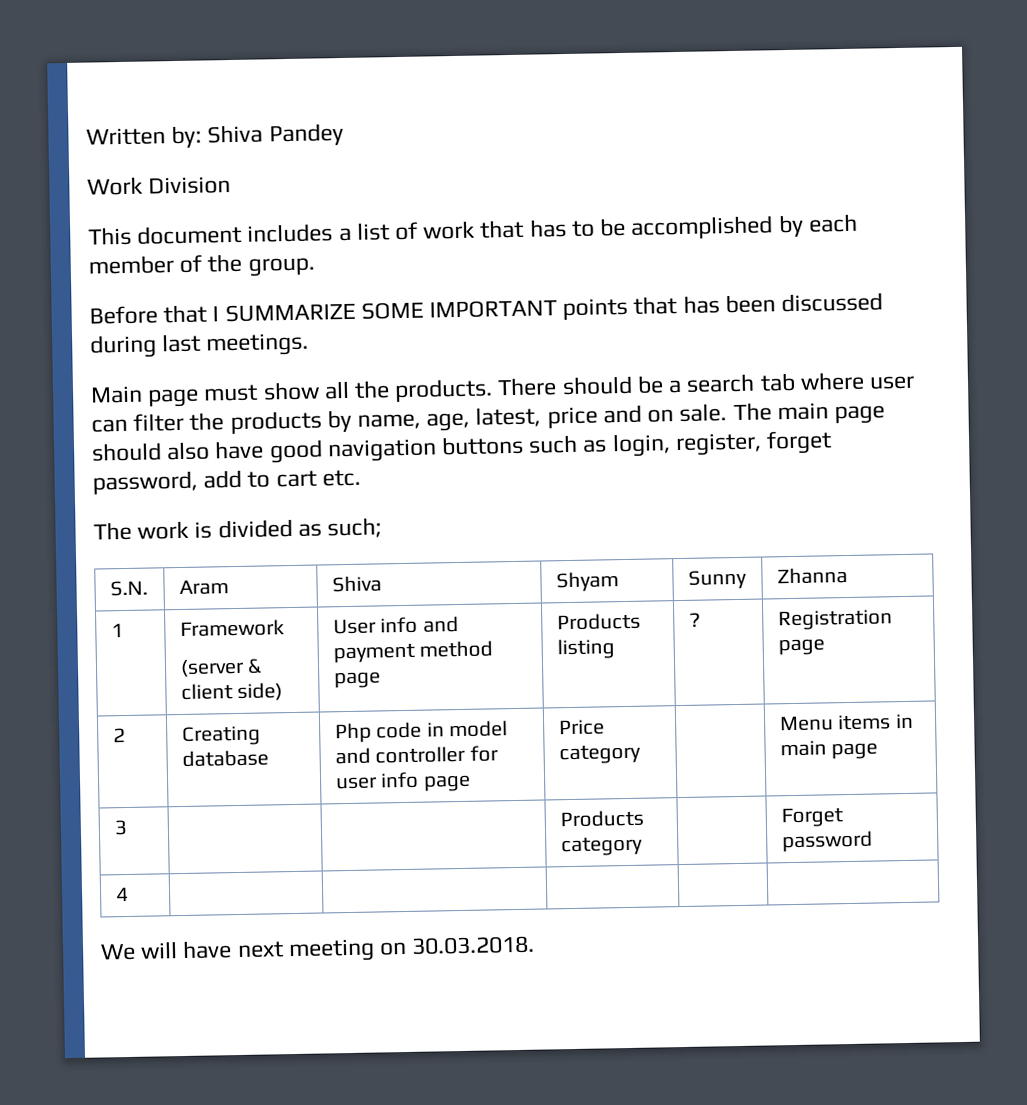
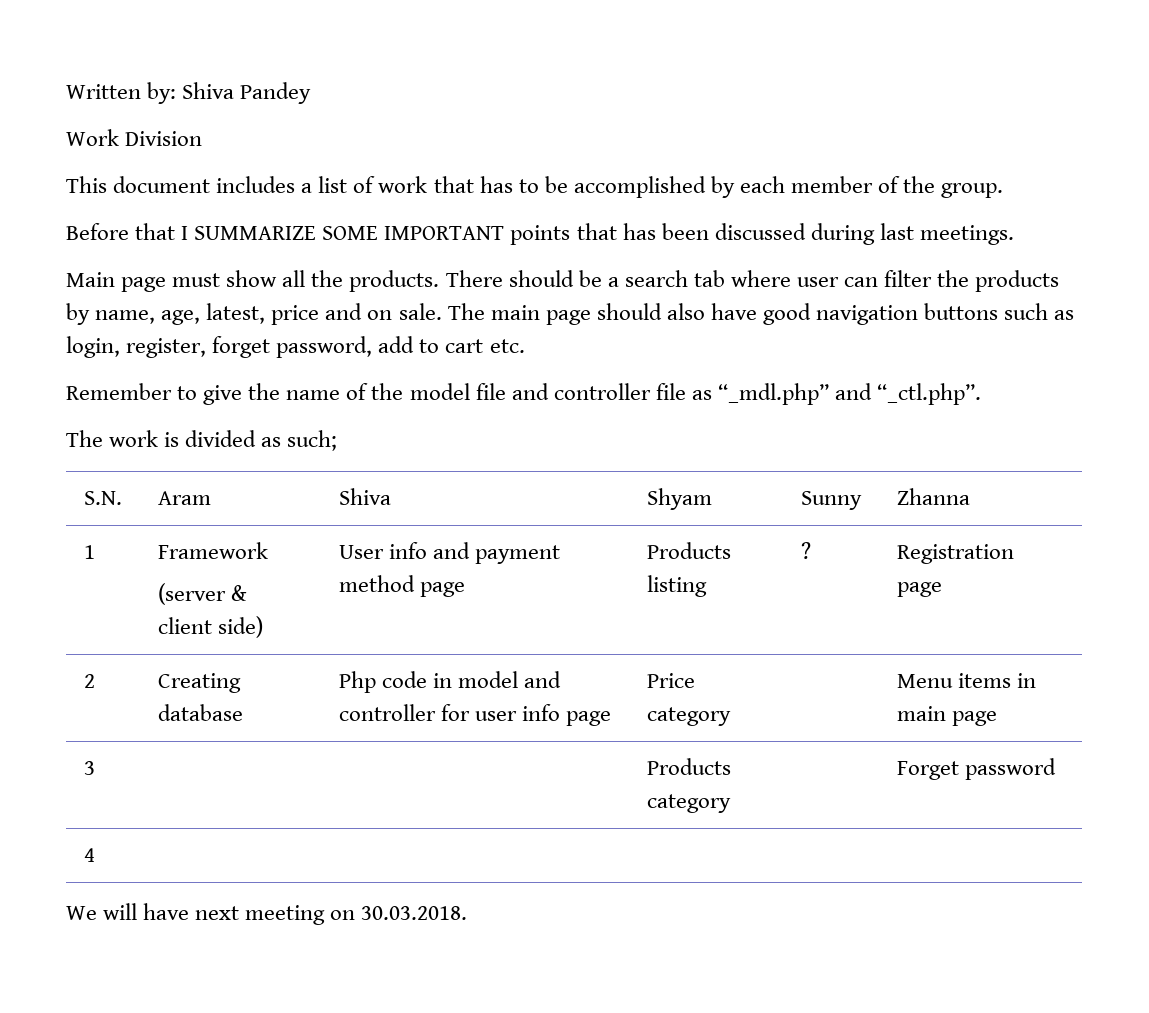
(361, 478) none -> [66,383,982,405] // Remember to give the name of the model file and controller file as “_mdl.php” and “_ctl.php”.

